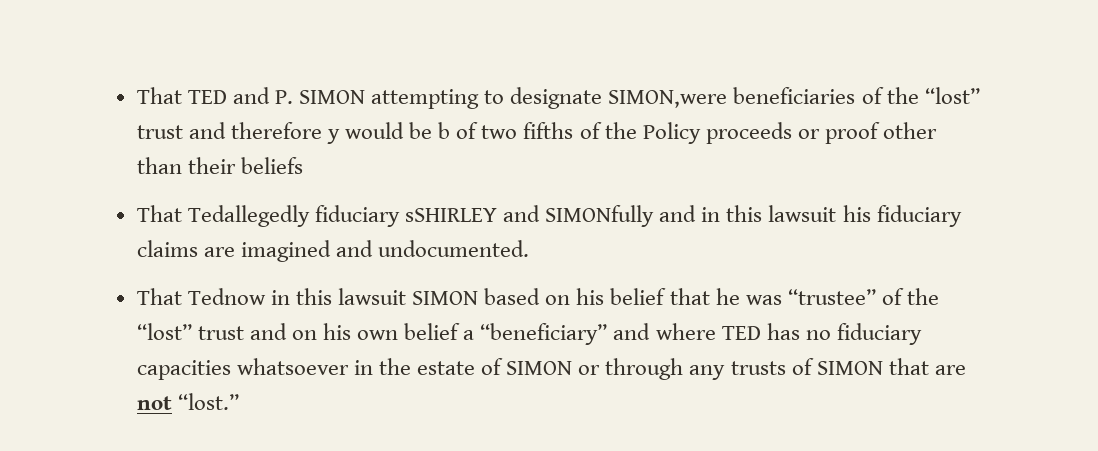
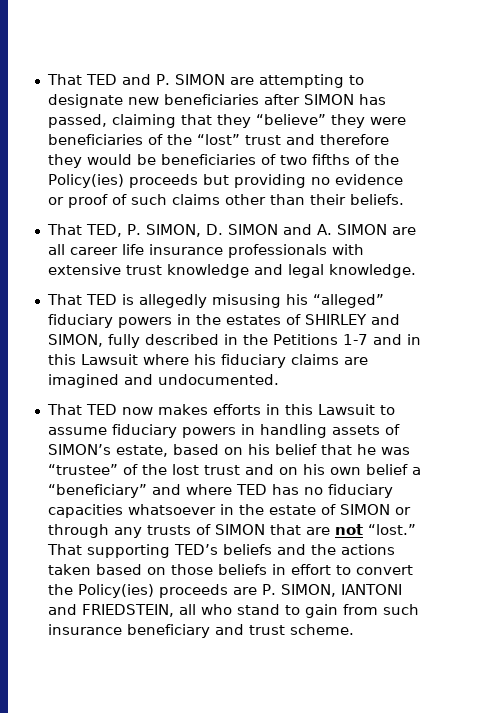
(366, 97) none -> [229,77,254,85] are
[608,90,728,108] SIMON,were -> [127,94,386,105] [47,114,406,128] new beneficiaries after SIMON has passed, claiming that they “believe” they were
[326,129,340,144] y -> [47,154,82,168] they
[438,122,451,139] b -> [160,154,256,165] beneficiaries
[642,122,880,144] Policy proceeds or proof -> [47,174,403,188] [47,194,220,208] Policy(ies) proceeds but providing no evidence or proof of such claims
[240,157,303,174] [136,205,655,227] beliefs // That Tedallegedly fiduciary sSHIRLEY and SIMONfully -> [349,194,404,205] [46,224,416,237] [47,244,364,258] [47,264,416,278] [46,294,384,308] [47,314,400,328] [47,334,368,348] beliefs. // That TED, P. SIMON, D. SIMON and A. SIMON are all career life insurance professionals with extensive trust knowledge and legal knowledge. // That TED is allegedly misusing his “alleged” fiduciary powers in the estates of SHIRLEY and SIMON, fully described in the Petitions 1-7
[768,205,837,222] lawsuit -> [80,354,189,365] Lawsuit where
[187,288,479,305] Tednow in this lawsuit SIMON -> [85,404,395,415] [47,424,400,438] [47,444,168,457] TED now makes efforts in this Lawsuit to assume fiduciary powers in handling assets of SIMON’s estate,
[136,323,192,340] “lost” -> [171,464,199,475] lost
(239, 401) none -> [46,544,395,558] [47,564,413,575] [47,584,402,598] [47,604,419,618] [47,624,354,638] That supporting TED’s beliefs and the actions taken based on those beliefs in effort to convert the Policy(ies) proceeds are P. SIMON, IANTONI and FRIEDSTEIN, all who stand to gain from such insurance beneficiary and trust scheme.

